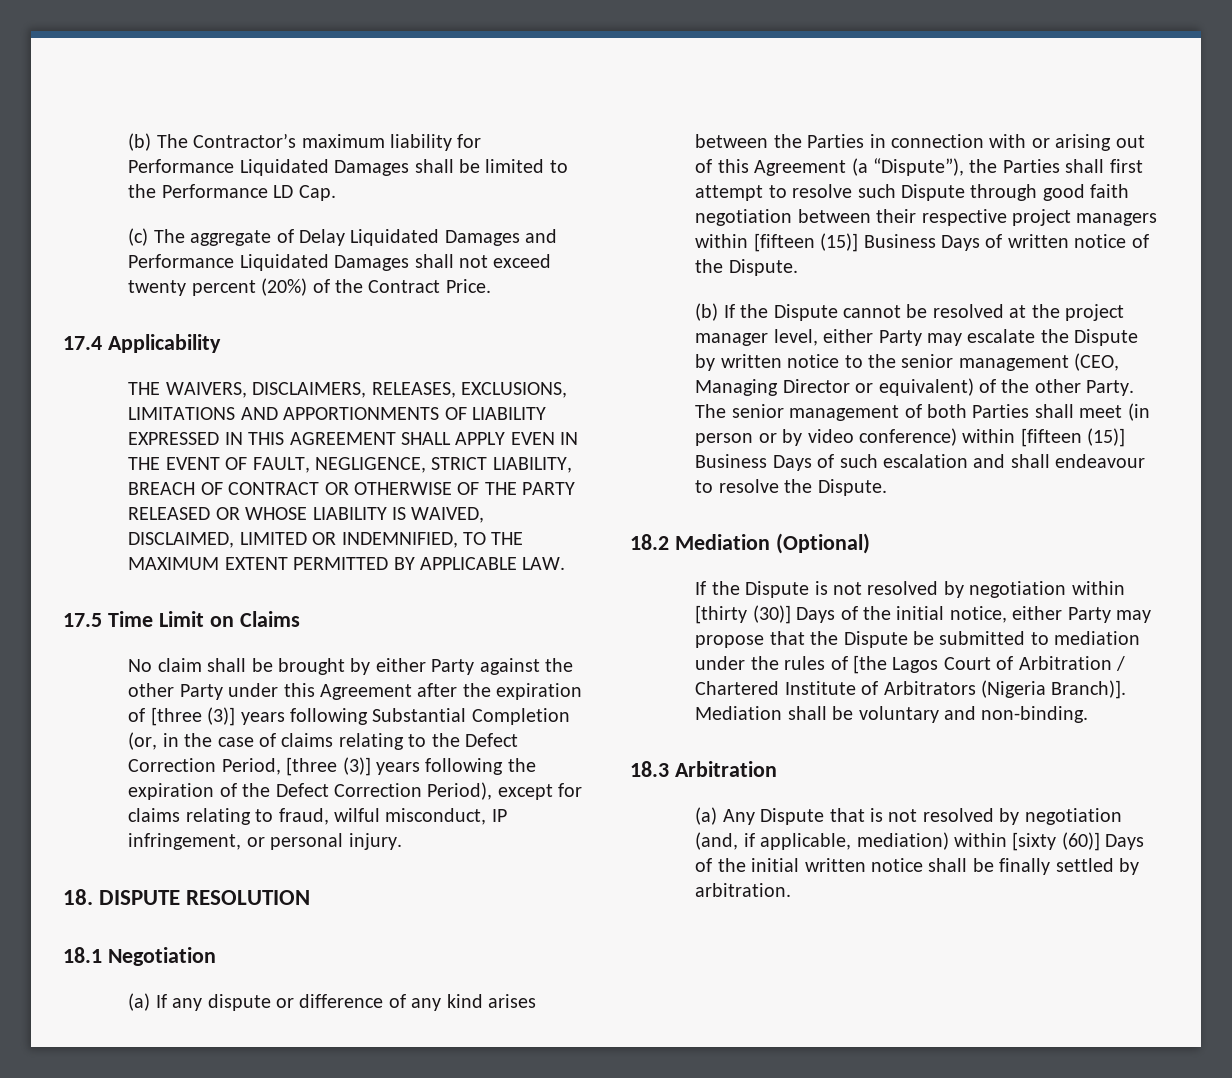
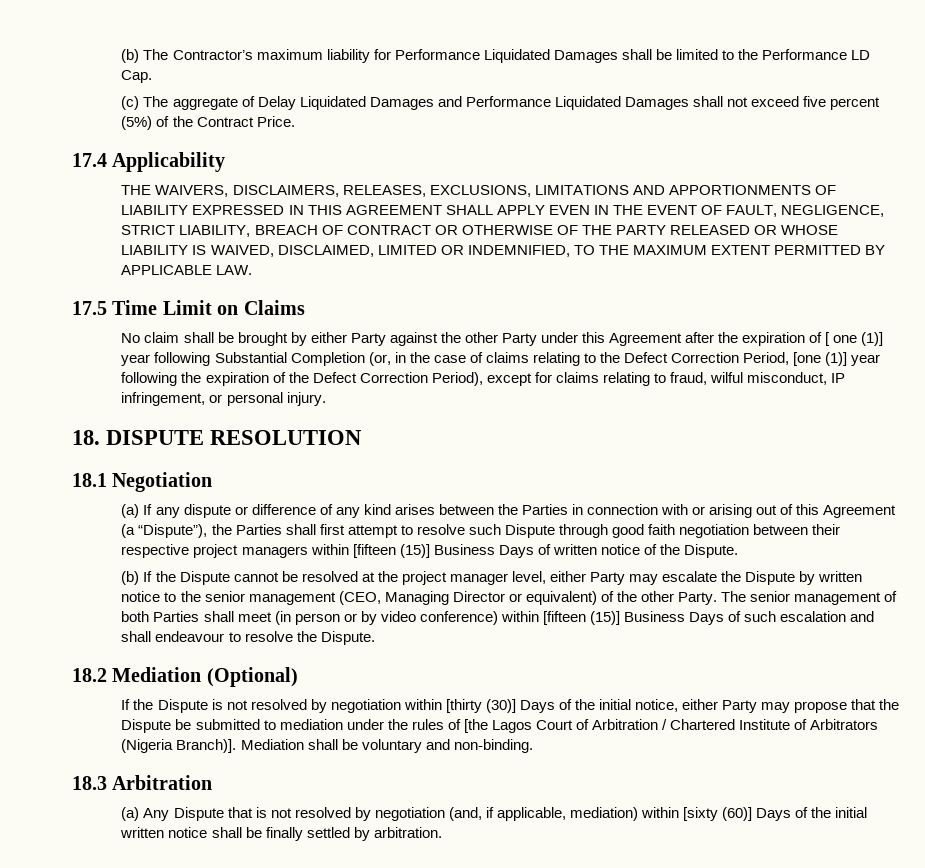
[128,278,308,296] twenty percent (20%) -> [803,96,881,110] [121,116,153,130] five percent (5%)
[150,707,285,726] [three (3)] years -> [825,332,884,346] [121,354,151,366] [ one (1)] year
[286,757,420,776] [three (3)] years -> [793,352,881,366] [one (1)] year

